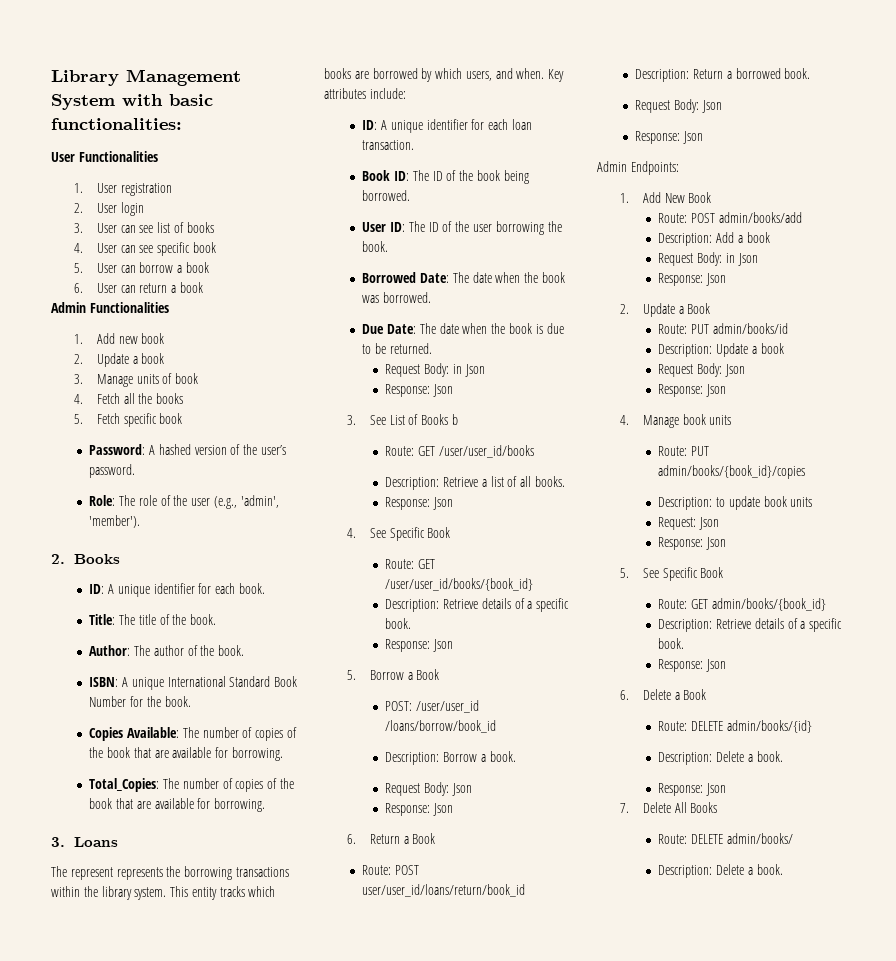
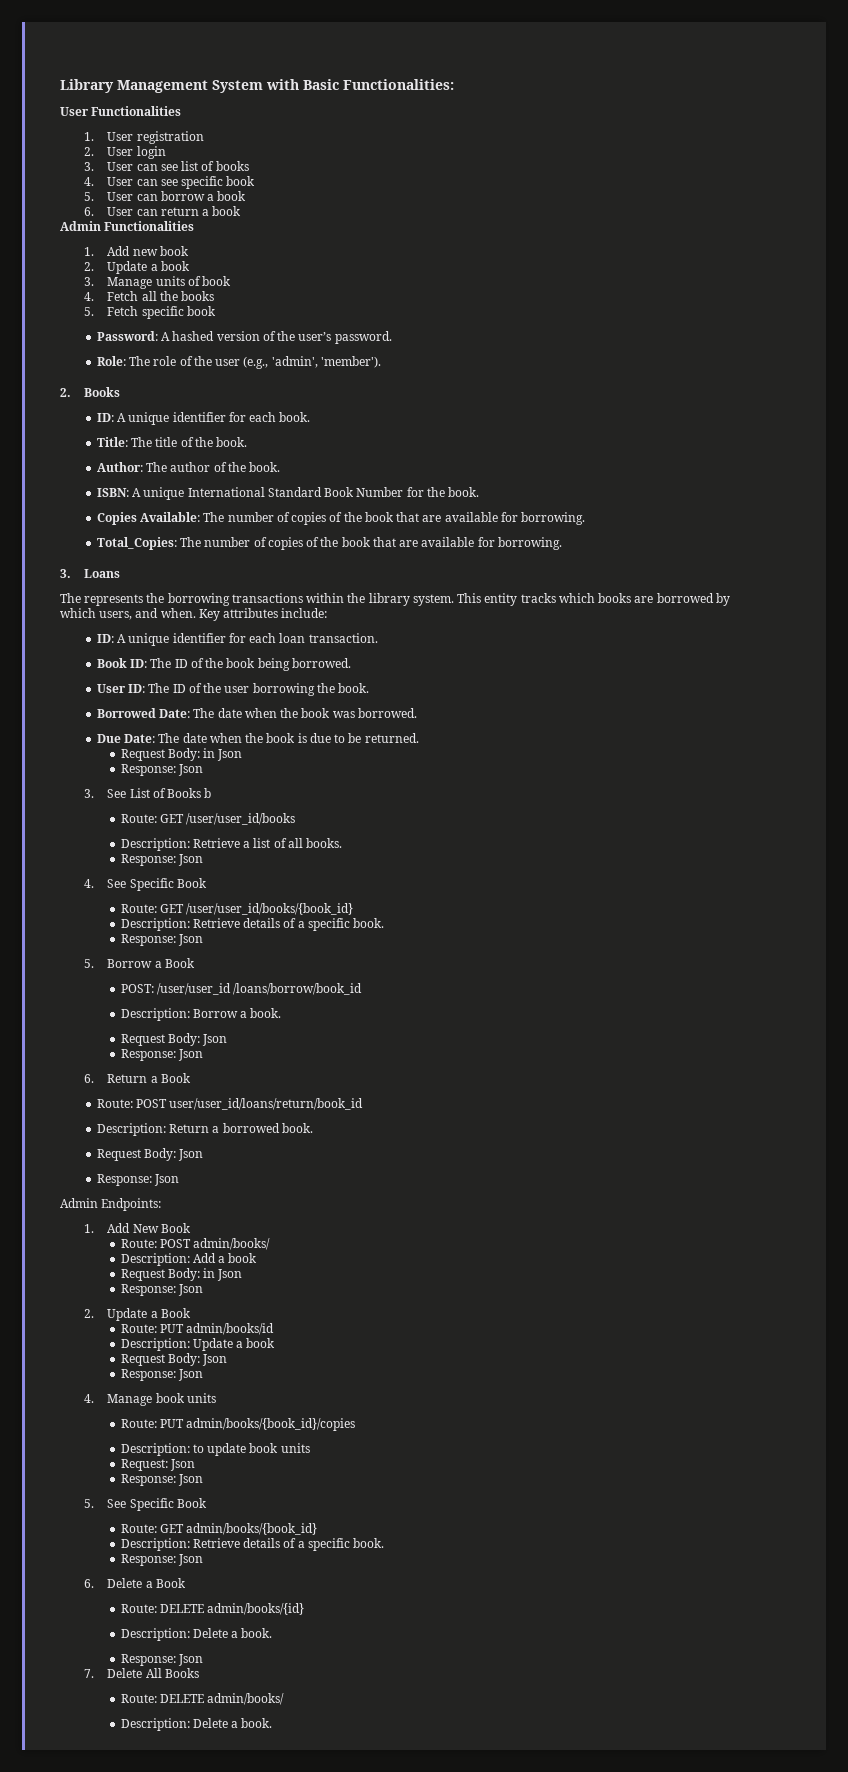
[169,94,213,106] [51,118,182,130] basic functionalities: -> [303,79,454,90] Basic Functionalities:
[70,867,113,880] represent -> (81, 598) none
[718,212,802,223] admin/books/add -> [193,1238,271,1250] admin/books/

